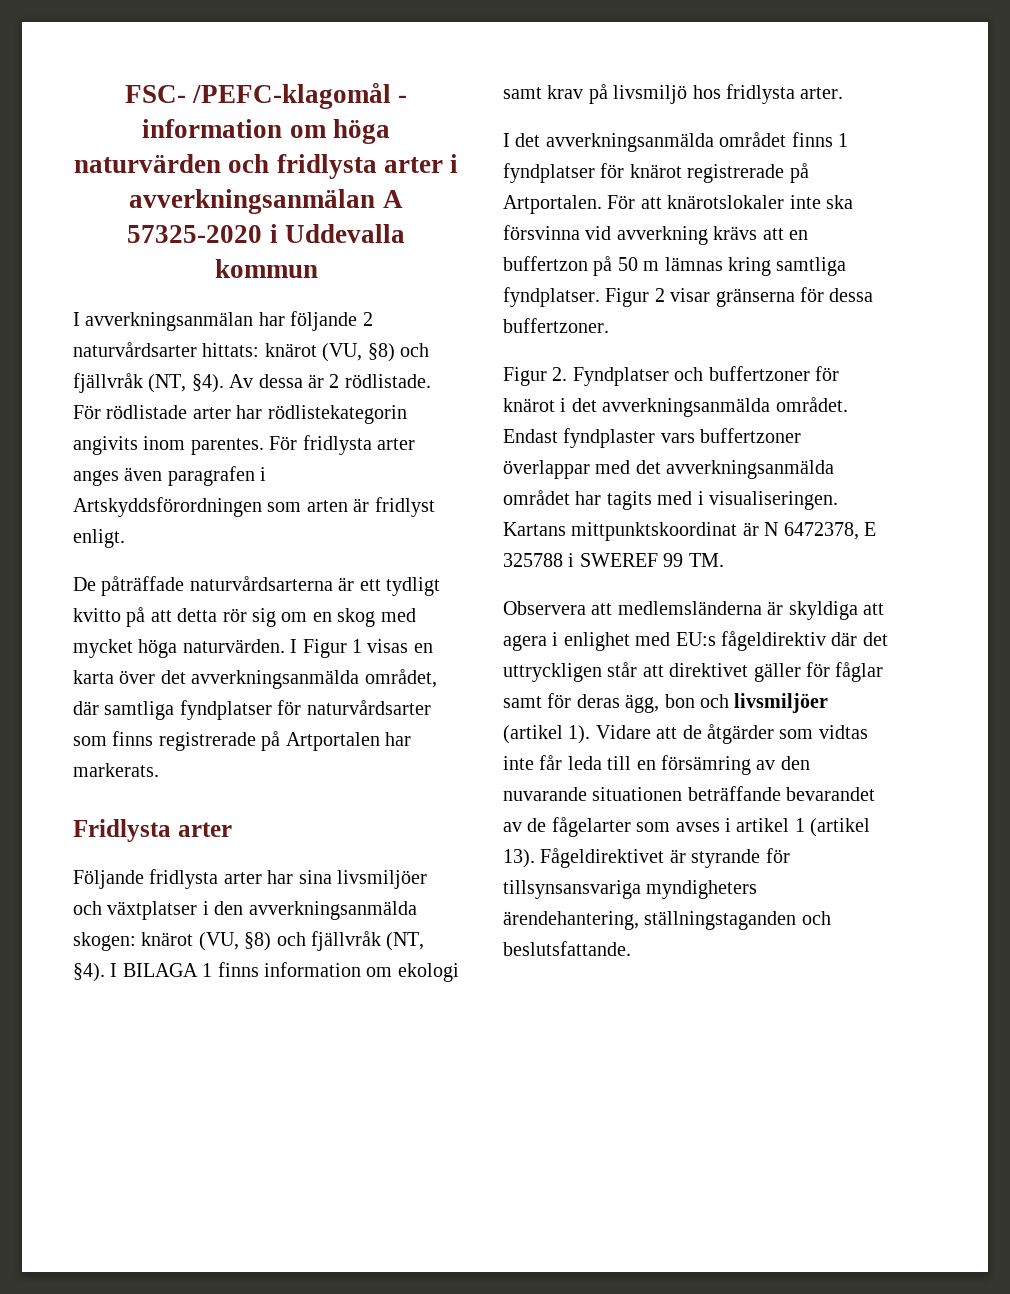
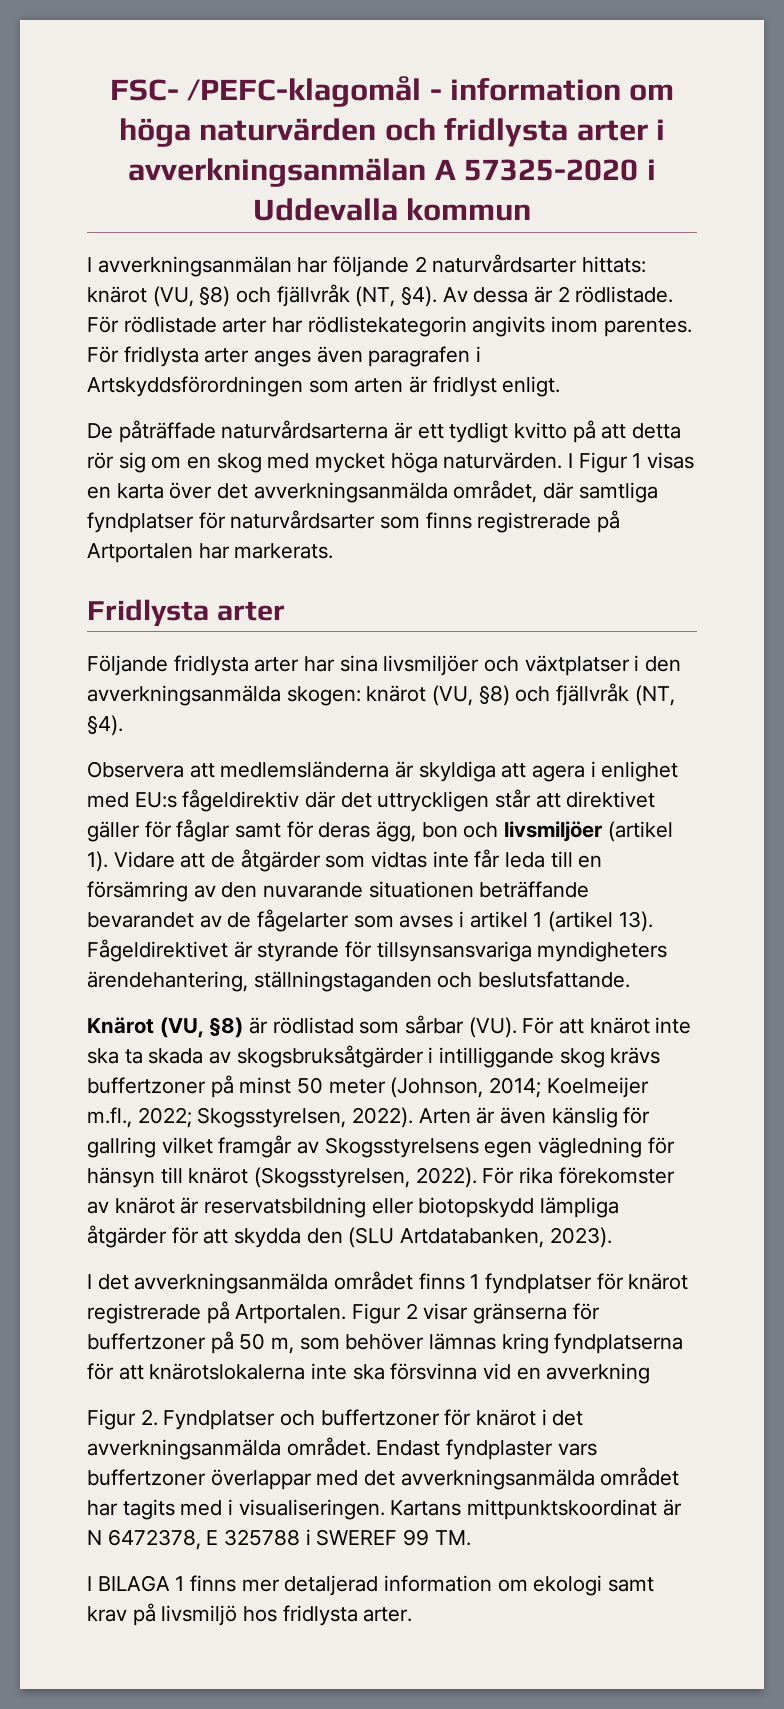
[110,962,459,982] [503,84,844,104] [503,132,848,152] [503,163,809,183] [503,195,853,214] [503,225,808,245] [503,256,847,276] [503,287,874,307] [503,318,609,333] [503,366,839,386] [503,397,848,417] [503,428,802,448] [503,460,835,479] [503,490,838,510] [503,522,876,541] [503,553,724,567] I BILAGA 1 finns information om ekologi samt krav på livsmiljö hos fridlysta arter. // I det avverkningsanmälda området finns 1 fyndplatser för knärot registrerade på Artportalen. För att knärotslokaler inte ska försvinna vid avverkning krävs att en buffertzon på 50 m lämnas kring samtliga fyndplatser. Figur 2 visar gränserna för dessa buffertzoner. // Figur 2. Fyndplatser och buffertzoner för knärot i det avverkningsanmälda området. Endast fyndplaster vars buffertzoner överlappar med det avverkningsanmälda området har tagits med i visualiseringen. Kartans mittpunktskoordinat är N 6472378, E 325788 i SWEREF 99 TM. -> (123, 725) none
(631, 948) none -> [87,1015,692,1038] [87,1045,661,1068] [87,1075,649,1098] [87,1107,651,1128] [87,1135,675,1158] [87,1167,675,1188] [87,1197,620,1218] [87,1225,612,1248] [87,1271,689,1294] [87,1301,600,1324] [87,1331,684,1354] [87,1363,651,1384] [87,1409,584,1430] [87,1437,597,1460] [87,1467,680,1490] [87,1499,682,1520] [87,1529,471,1550] [87,1575,655,1596] [87,1603,413,1626] // Knärot (VU, §8) är rödlistad som sårbar (VU). För att knärot inte ska ta skada av skogsbruksåtgärder i intilliggande skog krävs buffertzoner på minst 50 meter (Johnson, 2014; Koelmeijer m.fl., 2022; Skogsstyrelsen, 2022). Arten är även känslig för gallring vilket framgår av Skogsstyrelsens egen vägledning för hänsyn till knärot (Skogsstyrelsen, 2022). För rika förekomster av knärot är reservatsbildning eller biotopskydd lämpliga åtgärder för att skydda den (SLU Artdatabanken, 2023). // I det avverkningsanmälda området finns 1 fyndplatser för knärot registrerade på Artportalen. Figur 2 visar gränserna för buffertzoner på 50 m, som behöver lämnas kring fyndplatserna för att knärotslokalerna inte ska försvinna vid en avverkning // Figur 2. Fyndplatser och buffertzoner för knärot i det avverkningsanmälda området. Endast fyndplaster vars buffertzoner överlappar med det avverkningsanmälda området har tagits med i visualiseringen. Kartans mittpunktskoordinat är N 6472378, E 325788 i SWEREF 99 TM. // I BILAGA 1 finns mer detaljerad information om ekologi samt krav på livsmiljö hos fridlysta arter.

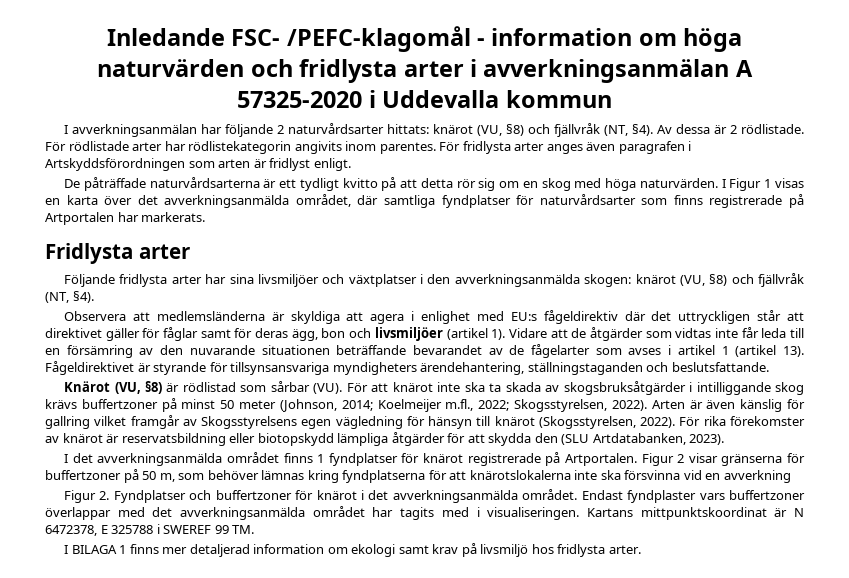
(109, 90) none -> [106,28,225,46] Inledande
[315,453,386,473] mycket -> (602, 183) none

